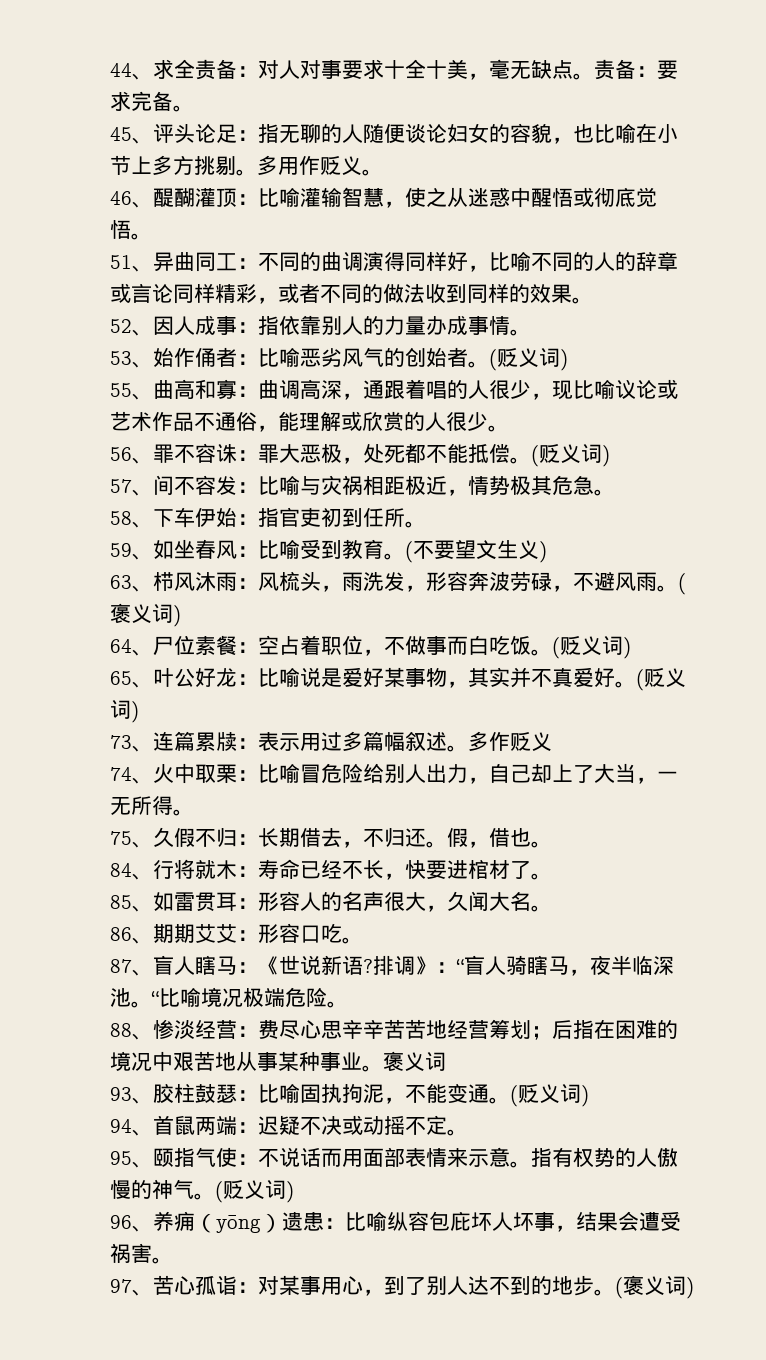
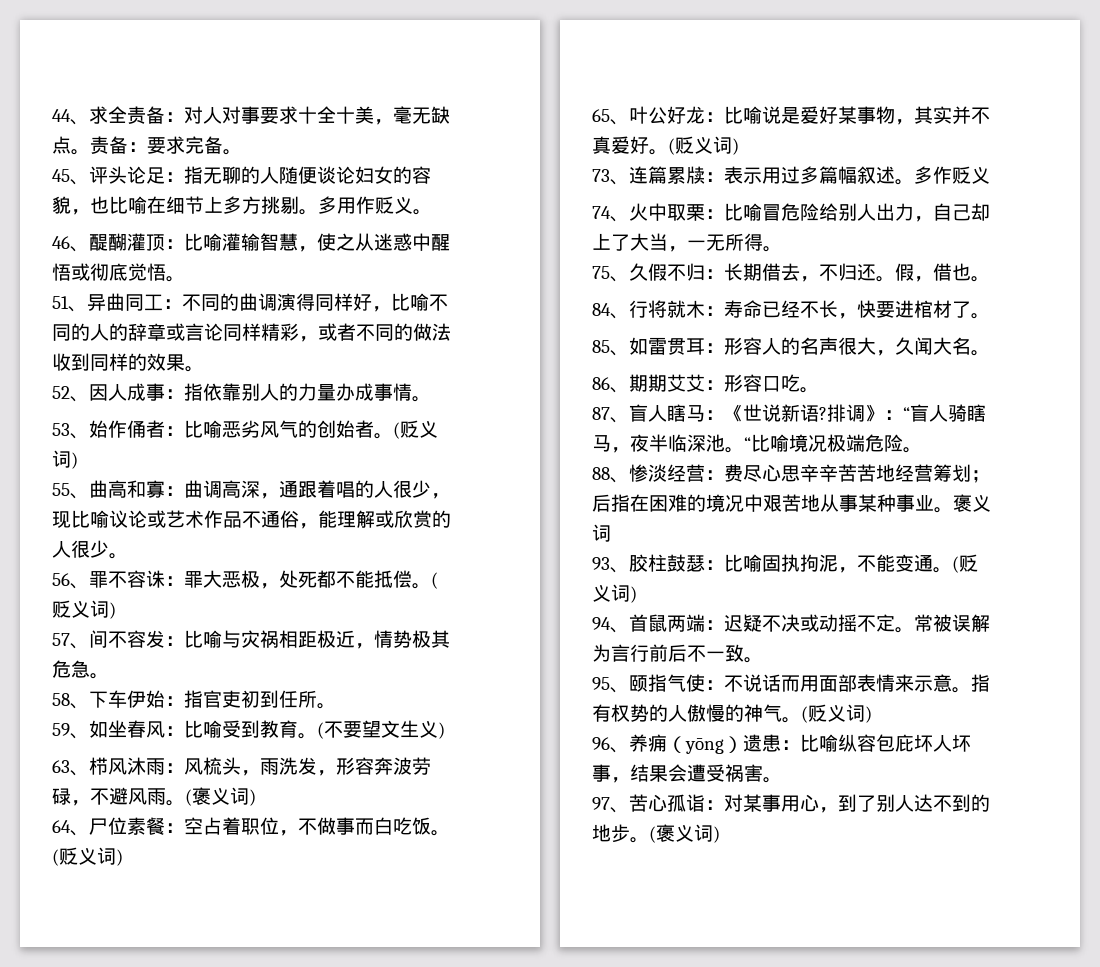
[657,124,678,143] 小 -> [166,196,185,214] 细
(468, 1132) none -> [914,614,990,632] [592,644,763,663] 常被误解为言行前后不一致。

